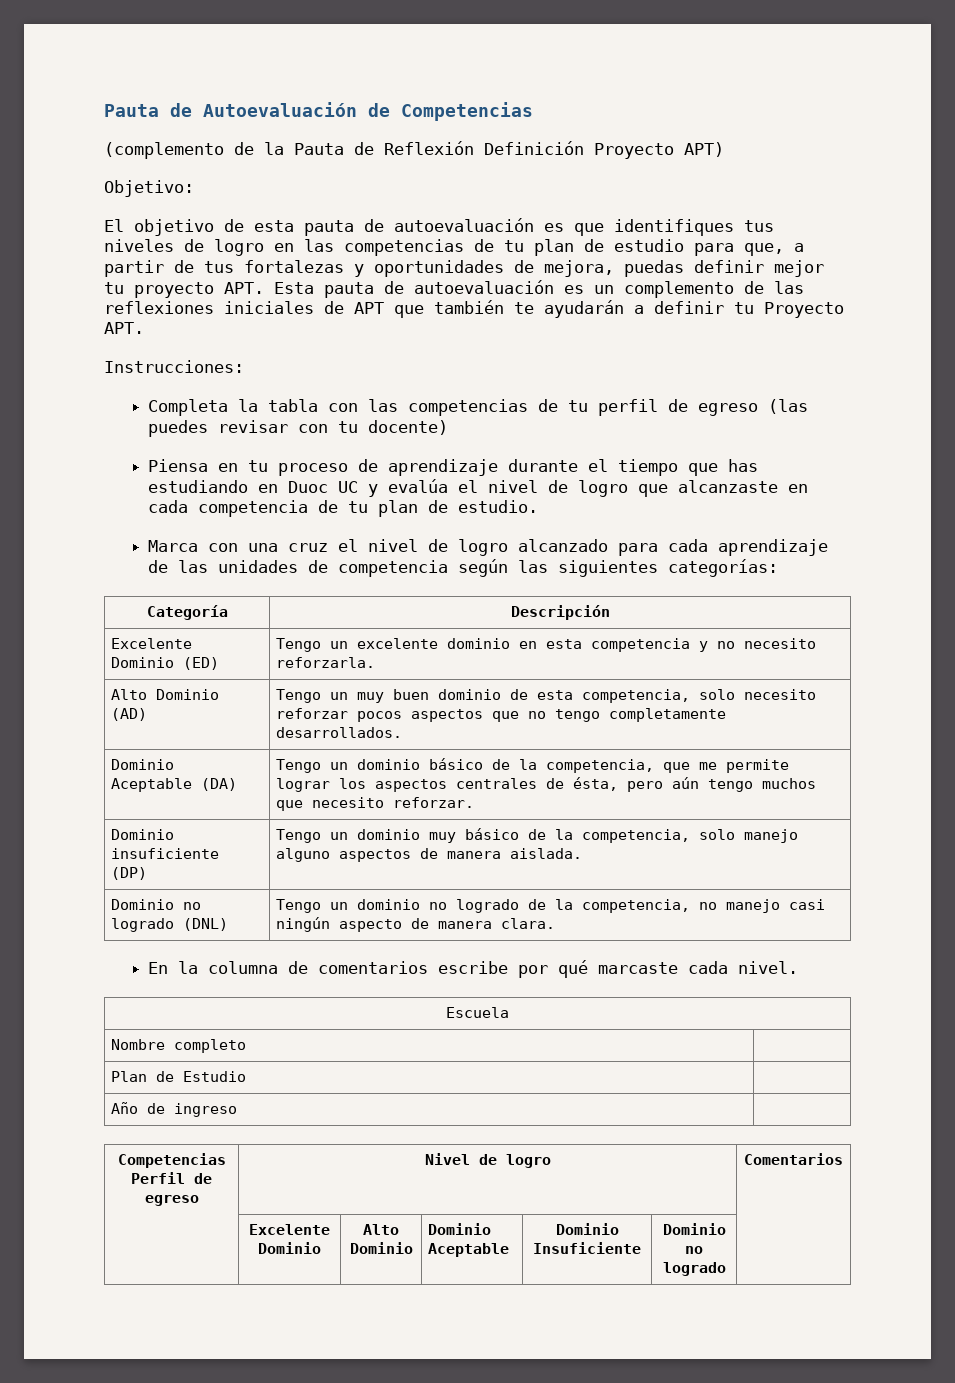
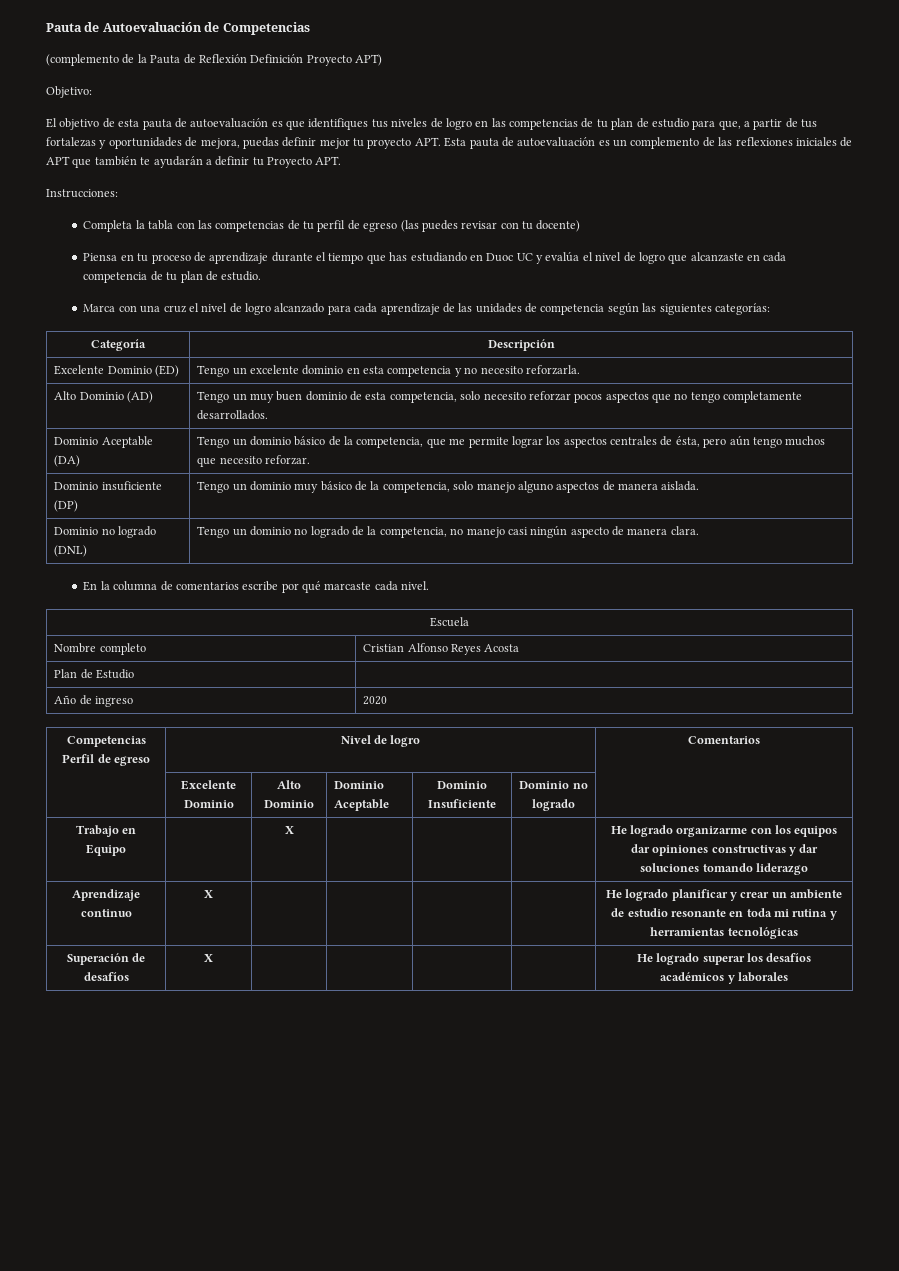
(246, 1046) none -> [363,643,520,655] Cristian Alfonso Reyes Acosta
(237, 1110) none -> [363,696,388,705] 2020
(726, 1269) none -> [75,825,137,837] [86,844,126,856] [284,826,294,834] [610,825,838,837] [630,844,819,856] [640,863,808,875] [72,889,140,901] [80,909,132,917] [204,890,213,898] [605,889,843,901] [611,908,837,920] [650,927,798,939] [66,953,146,965] [83,972,129,981] [204,954,213,962] [636,953,812,965] [660,972,788,984] // Trabajo en Equipo | | X | | | | He logrado organizarme con los equipos dar opiniones constructivas y dar soluciones tomando liderazgo // Aprendizaje continuo | X | | | | | He logrado planificar y crear un ambiente de estudio resonante en toda mi rutina y herramientas tecnológicas // Superación de desafíos | X | | | | | He logrado superar los desafíos académicos y laborales

